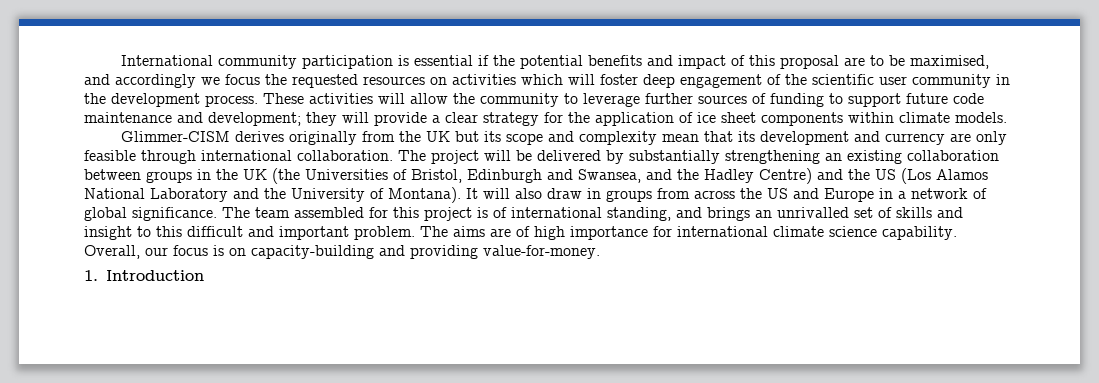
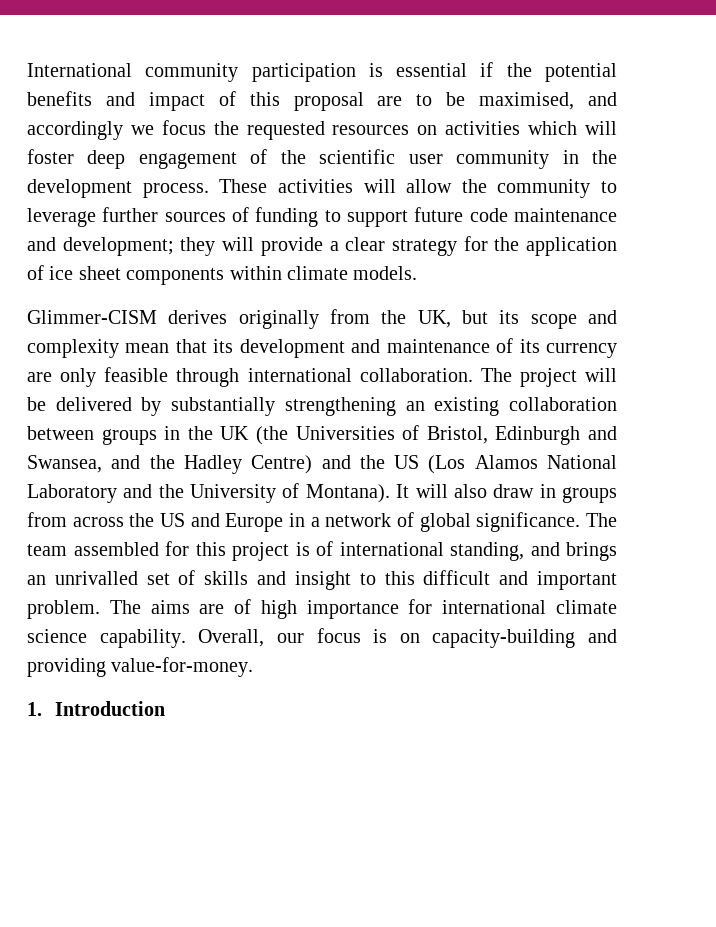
[426,131,451,142] UK -> [417,310,451,328] UK,
(881, 136) none -> [386,338,540,353] maintenance of its

